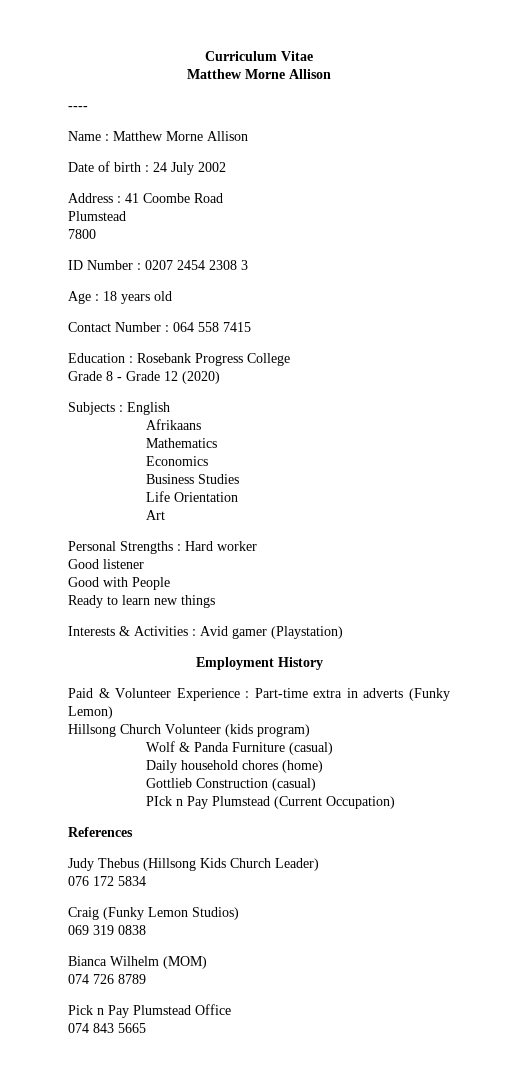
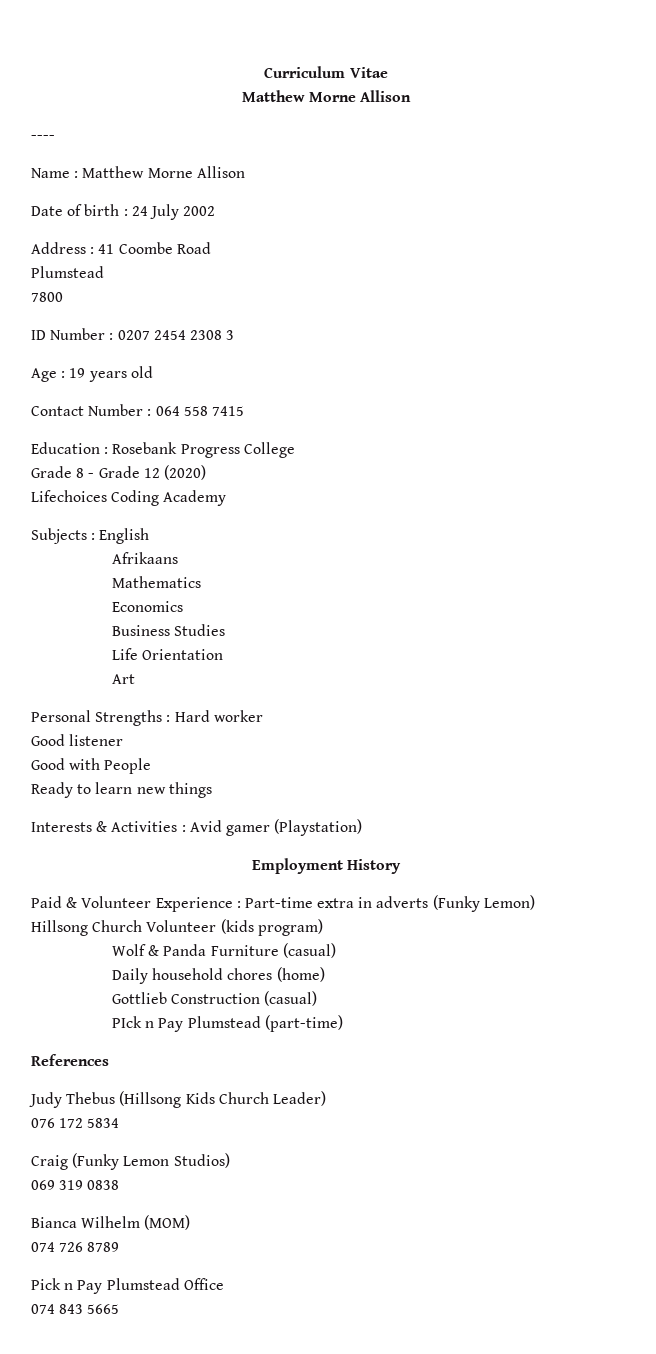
[103,291,117,301] 18 -> [69,368,86,378] 19
(220, 377) none -> [31,490,227,506] // Lifechoices Coding Academy
[273,796,395,809] (Current Occupation) -> [264,1015,343,1032] (part-time)

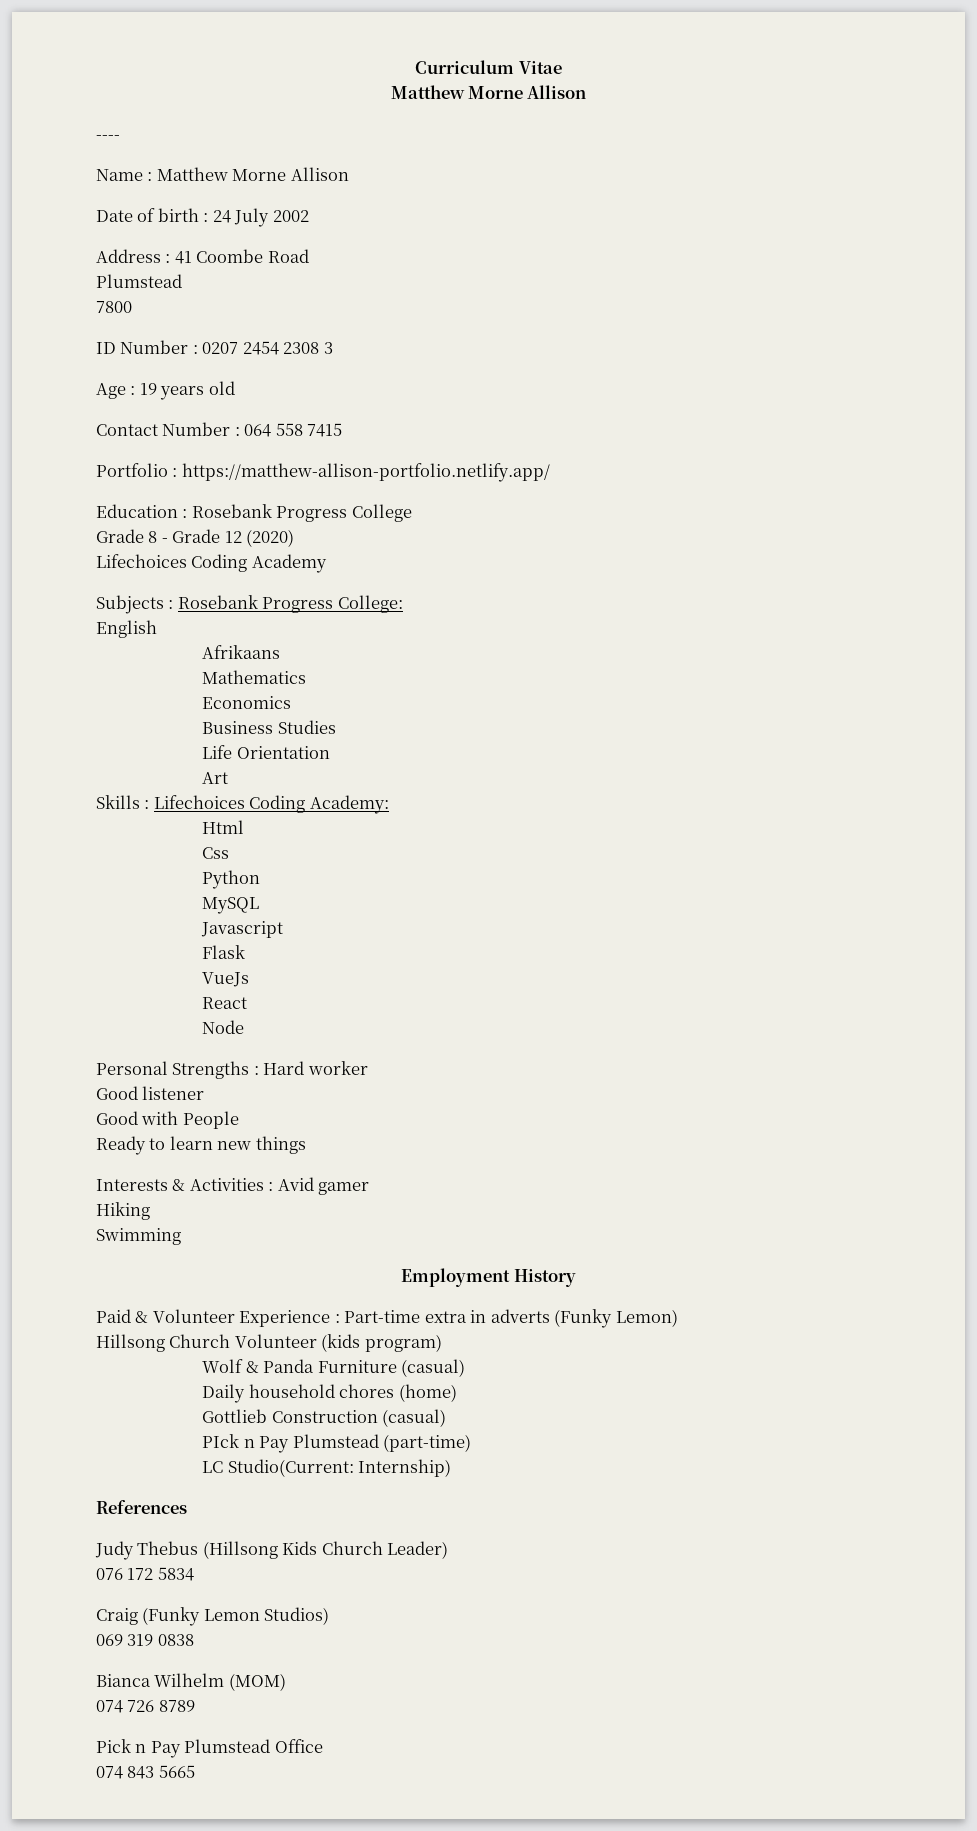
(244, 411) none -> [96,463,550,482] // Portfolio : https://matthew-allison-portfolio.netlify.app/
(96, 536) none -> [177,595,403,613] Rosebank Progress College: //
(136, 679) none -> [96,795,389,814] [202,820,245,834] [202,847,230,859] [202,870,261,889] [202,897,260,914] [201,921,284,938] [202,945,246,959] [202,972,250,987] [202,997,248,1009] [202,1020,245,1034] // Skills : Lifechoices Coding Academy: // Html // Css // Python // MySQL // Javascript // Flask // VueJs // React // Node
[274,819,363,836] (Playstation) -> [96,1202,150,1220] [96,1228,181,1245] // Hiking // Swimming
(343, 1023) none -> [202,1459,452,1477] // LC Studio(Current: Internship)

